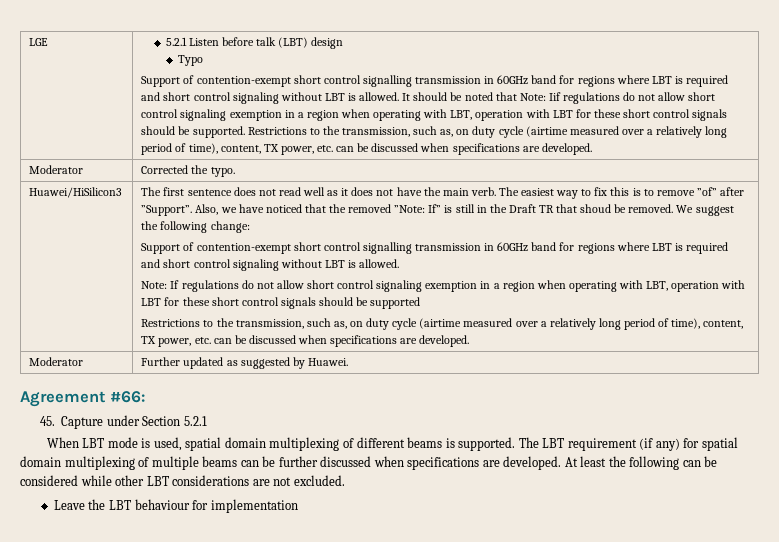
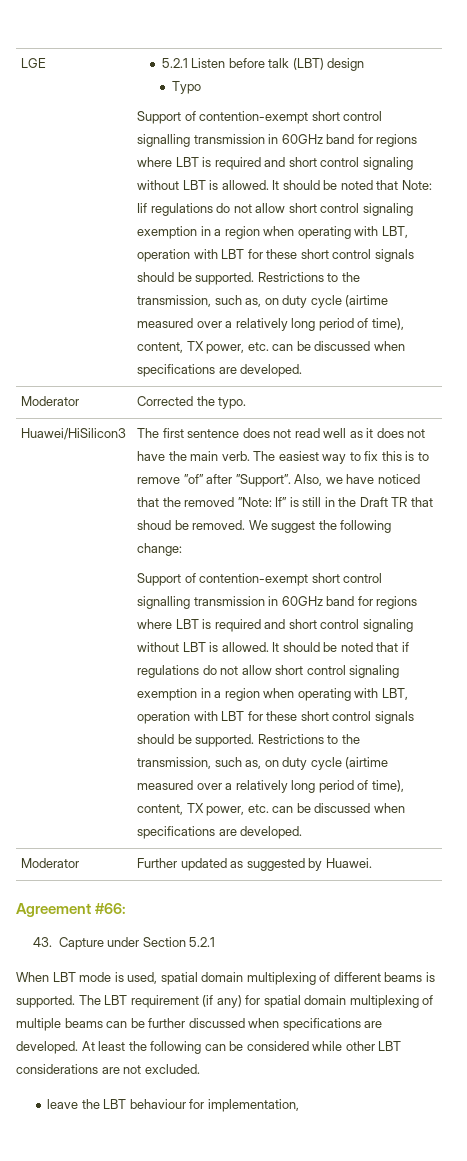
[141,280,180,289] // Note: If -> [272,642,409,652] It should be noted that if
[370,297,421,309] supported // -> [195,734,255,747] supported.
[39,416,55,426] 45. -> [33,937,53,947] 43.
[53,500,85,510] Leave -> [47,1099,79,1109] leave
[210,499,298,513] implementation -> [207,1099,299,1112] implementation,

